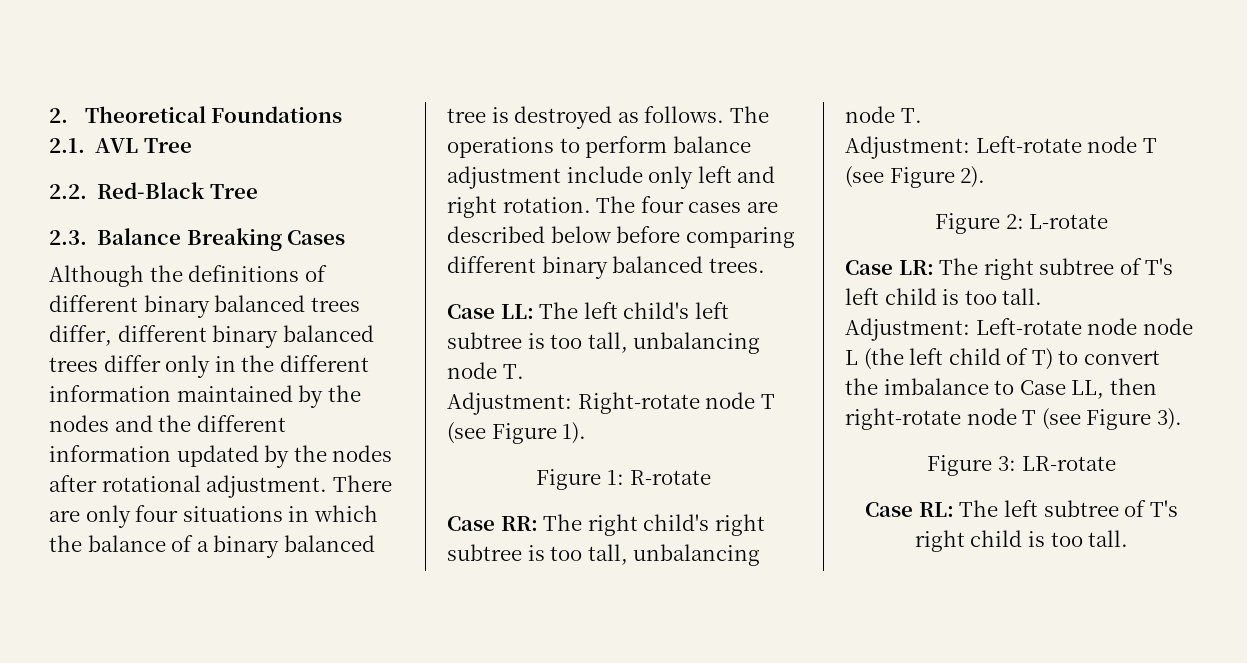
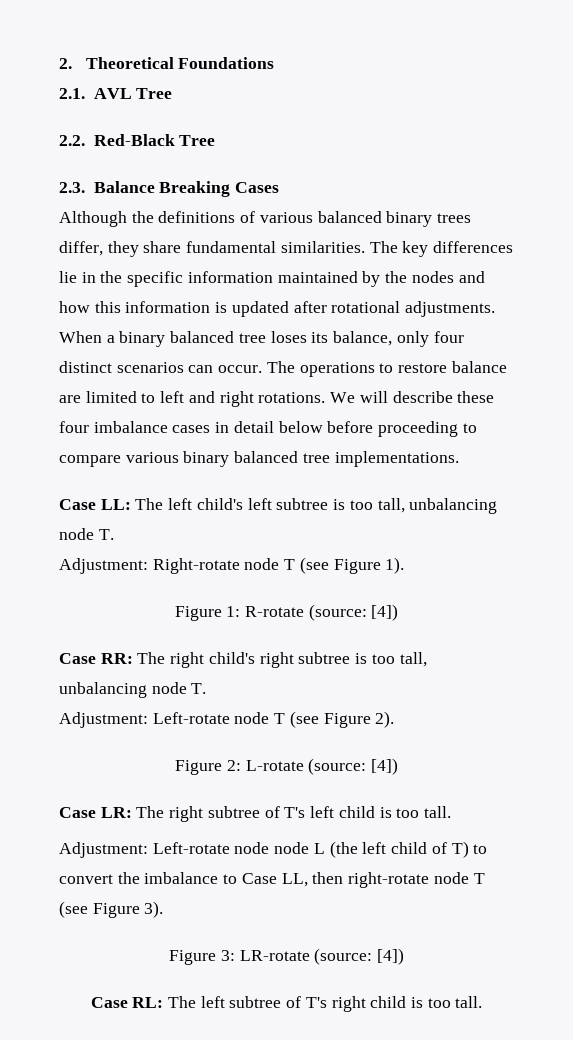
[49,295,360,318] [49,325,374,348] [49,355,211,378] different binary balanced trees differ, different binary balanced trees differ only -> [259,211,472,227] [59,241,514,257] [59,271,77,283] various balanced binary trees differ, they share fundamental similarities. The key differences lie
[279,355,369,372] different -> [127,271,184,287] specific
[158,415,286,432] [49,445,393,468] [49,475,392,498] [49,505,378,528] [49,535,375,558] [447,106,769,129] [447,136,751,158] [447,166,776,189] [447,196,778,218] [447,226,795,248] [447,256,765,279] the different information updated by the nodes after rotational adjustment. There are only four situations in which the balance of a binary balanced tree is destroyed as follows. The operations to perform balance adjustment include only left and right rotation. The four cases are described below before comparing different binary balanced trees. -> [59,301,496,317] [59,331,464,347] [59,361,507,377] [59,391,495,407] [59,421,477,437] [59,451,459,467] how this information is updated after rotational adjustments. When a binary balanced tree loses its balance, only four distinct scenarios can occur. The operations to restore balance are limited to left and right rotations. We will describe these four imbalance cases in detail below before proceeding to compare various binary balanced tree implementations.
(711, 477) none -> [308,604,399,621] (source: [4])
(1109, 221) none -> [308,758,398,775] (source: [4])
(1116, 463) none -> [314,948,404,965] (source: [4])

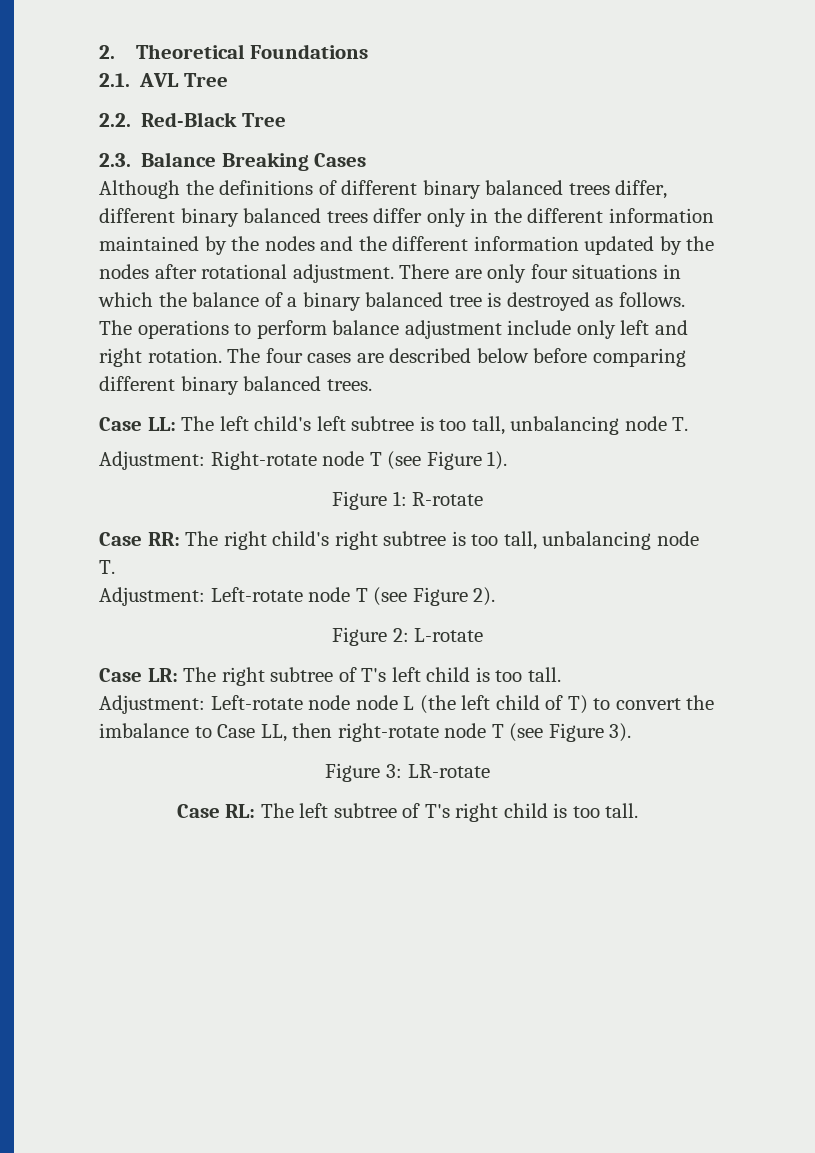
[259,211,472,227] [59,241,514,257] [59,271,77,283] various balanced binary trees differ, they share fundamental similarities. The key differences lie -> [341,180,668,199] [99,208,466,227] different binary balanced trees differ, different binary balanced trees differ only
[127,271,184,287] specific -> [527,208,604,223] different
[59,301,496,317] [59,331,464,347] [59,361,507,377] [59,391,495,407] [59,421,477,437] [59,451,459,467] how this information is updated after rotational adjustments. When a binary balanced tree loses its balance, only four distinct scenarios can occur. The operations to restore balance are limited to left and right rotations. We will describe these four imbalance cases in detail below before proceeding to compare various binary balanced tree implementations. -> [358,236,715,255] [99,264,681,283] [98,292,685,311] [99,320,688,339] [99,348,686,367] [99,376,372,395] the different information updated by the nodes after rotational adjustment. There are only four situations in which the balance of a binary balanced tree is destroyed as follows. The operations to perform balance adjustment include only left and right rotation. The four cases are described below before comparing different binary balanced trees.
[308,604,399,621] (source: [4]) -> (484, 499) none
[308,758,398,775] (source: [4]) -> (484, 635) none
[314,948,404,965] (source: [4]) -> (490, 771) none

